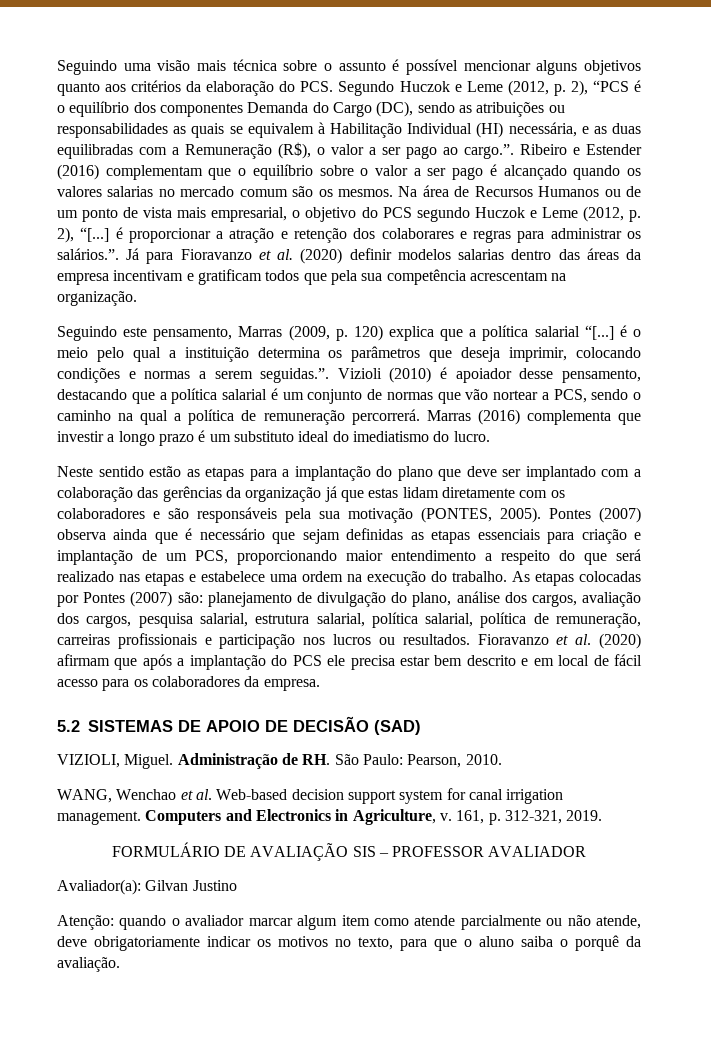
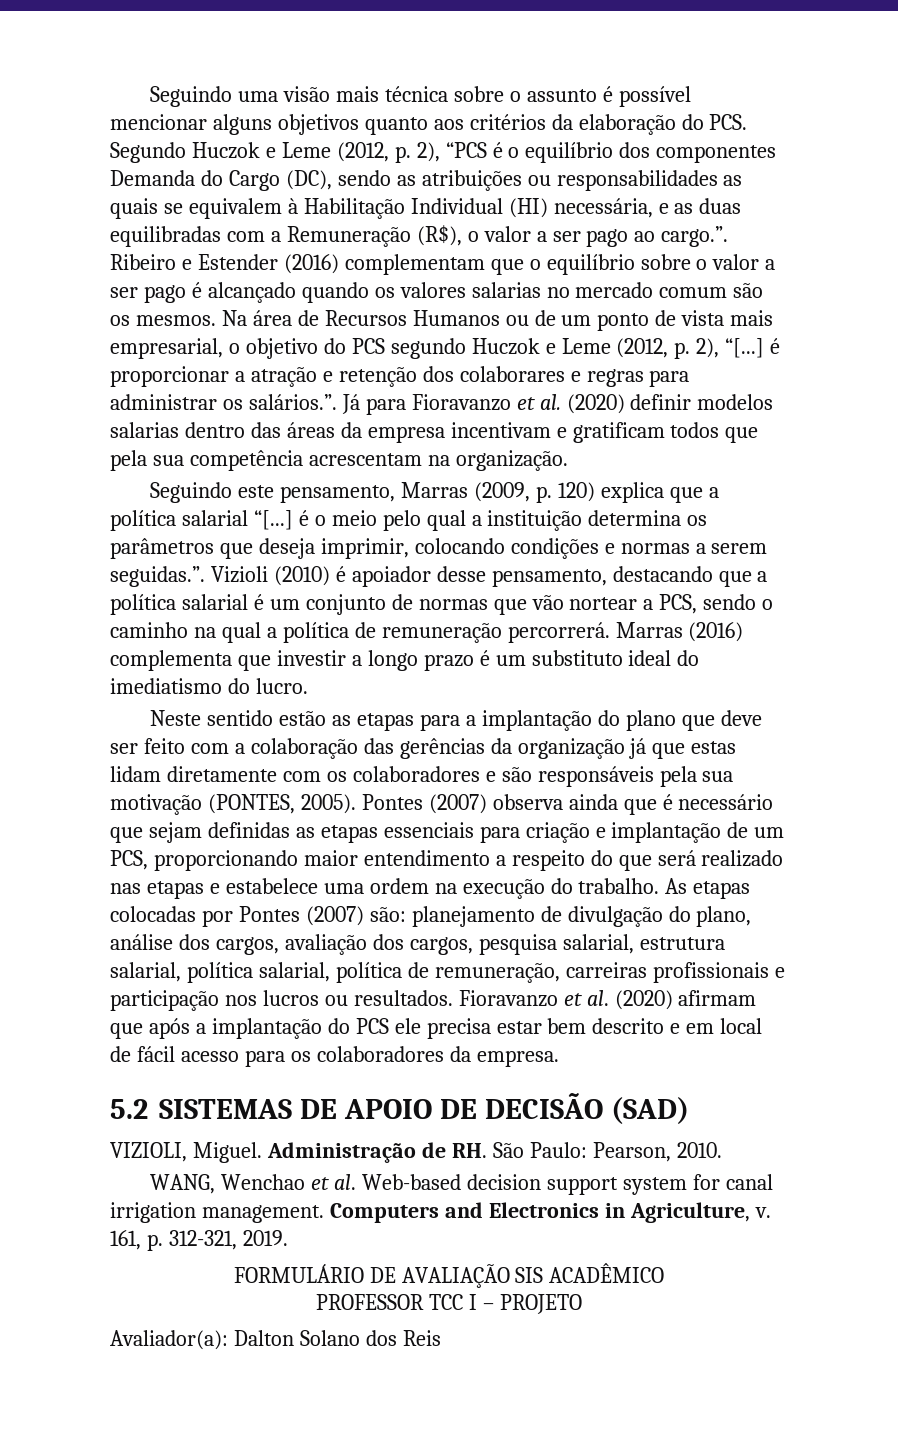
[525,466,596,481] implantado -> [143,738,185,754] feito
[378,846,587,857] [57,879,237,895] [57,915,641,930] [57,935,641,951] [57,957,120,972] – PROFESSOR AVALIADOR // Avaliador(a): Gilvan Justino // Atenção: quando o avaliador marcar algum item como atende parcialmente ou não atende, deve obrigatoriamente indicar os motivos no texto, para que o aluno saiba o porquê da avaliação. -> [549,1263,665,1283] [316,1294,582,1314] [110,1330,441,1350] ACADÊMICO // PROFESSOR TCC I – PROJETO // Avaliador(a): Dalton Solano dos Reis

